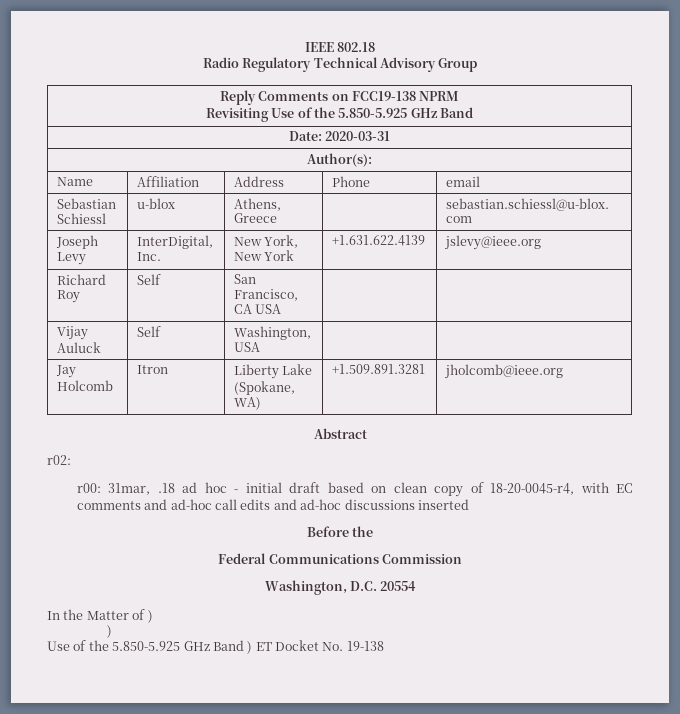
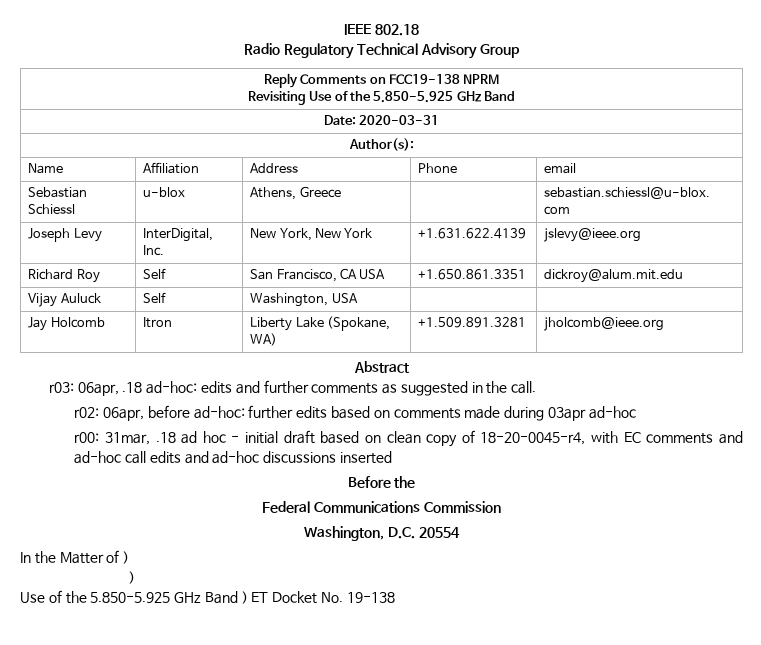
(282, 309) | -> [418,269,527,280] [544,269,684,283] +1.650.861.3351 | dickroy@alum.mit.edu
[47,455,71,465] r02: -> [48,380,537,396] [74,405,636,421] r03: 06apr, .18 ad-hoc: edits and further comments as suggested in the call. // r02: 06apr, before ad-hoc: further edits based on comments made during 03apr ad-hoc

